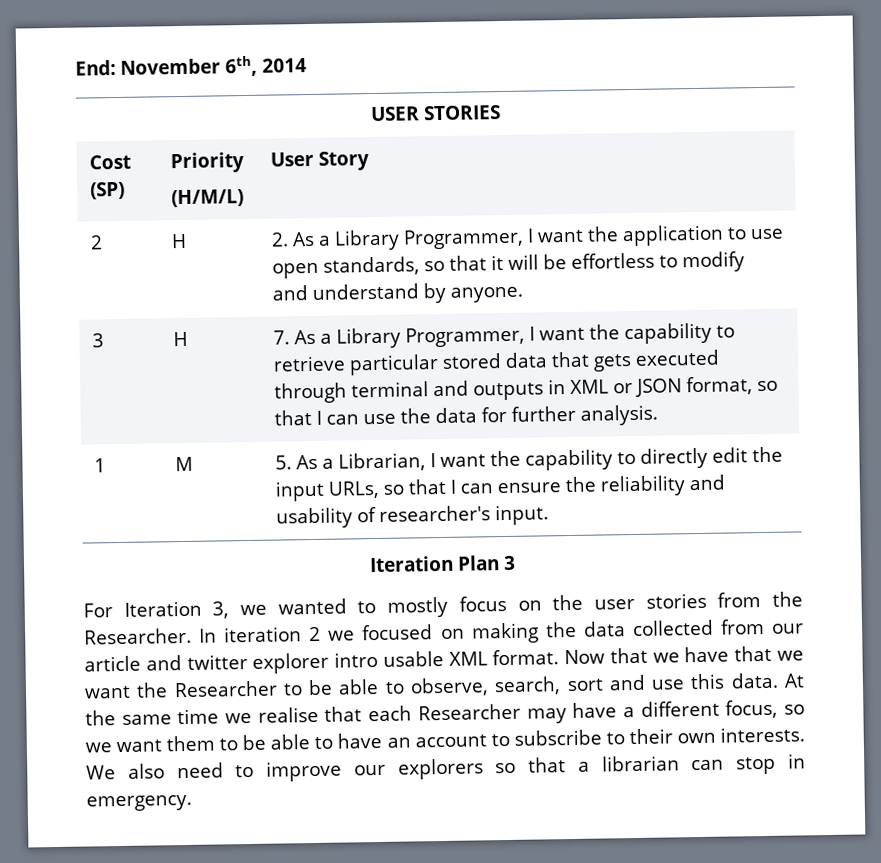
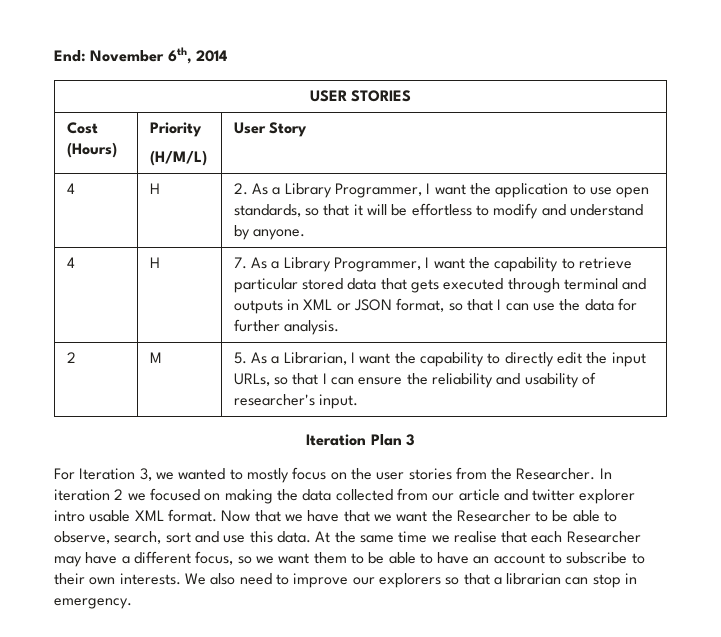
[90,181,126,200] (SP) -> [66,142,117,158] (Hours)
[90,235,104,250] 2 -> [66,183,75,194] 4
[92,333,105,348] 3 -> [66,257,75,268] 4
[94,458,107,473] 1 -> [66,352,76,363] 2

